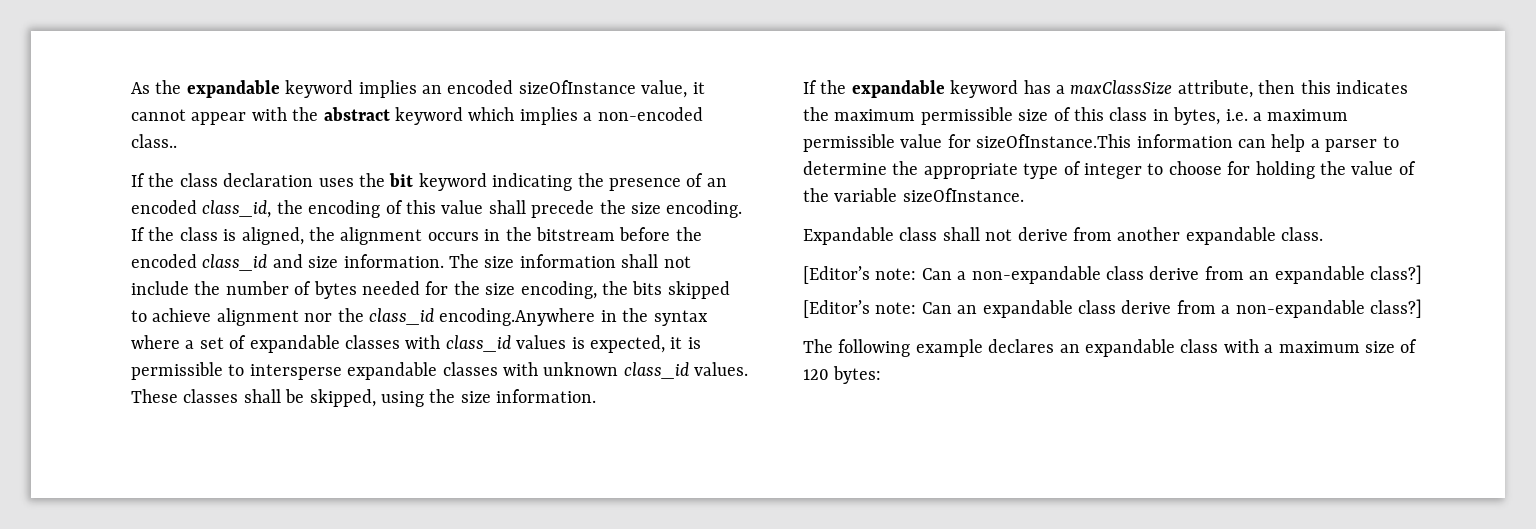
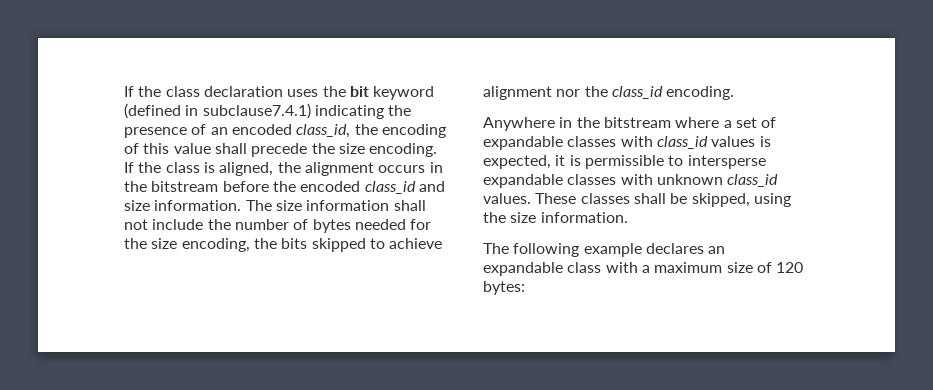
[131,80,705,98] [131,107,703,125] [131,134,177,148] As the expandable keyword implies an encoded sizeOfInstance value, it cannot appear with the abstract keyword which implies a non-encoded class.. // -> (124, 91) none
(487, 182) none -> [124,103,311,119] (defined in subclause7.4.1)
[439,308,708,326] encoding.Anywhere in the syntax -> [666,86,735,100] [483,117,671,131] encoding. // Anywhere in the bitstream
[803,80,1408,98] [803,107,1349,125] [803,134,1399,152] [803,161,1416,179] [803,188,1024,202] [803,227,1324,245] [803,265,1422,284] [803,299,1422,318] // If the expandable keyword has a maxClassSize attribute, then this indicates the maximum permissible size of this class in bytes, i.e. a maximum permissible value for sizeOfInstance.This information can help a parser to determine the appropriate type of integer to choose for holding the value of the variable sizeOfInstance. // Expandable class shall not derive from another expandable class. // [Editor’s note: Can a non-expandable class derive from an expandable class?] // [Editor’s note: Can an expandable class derive from a non-expandable class?] -> (628, 217) none

